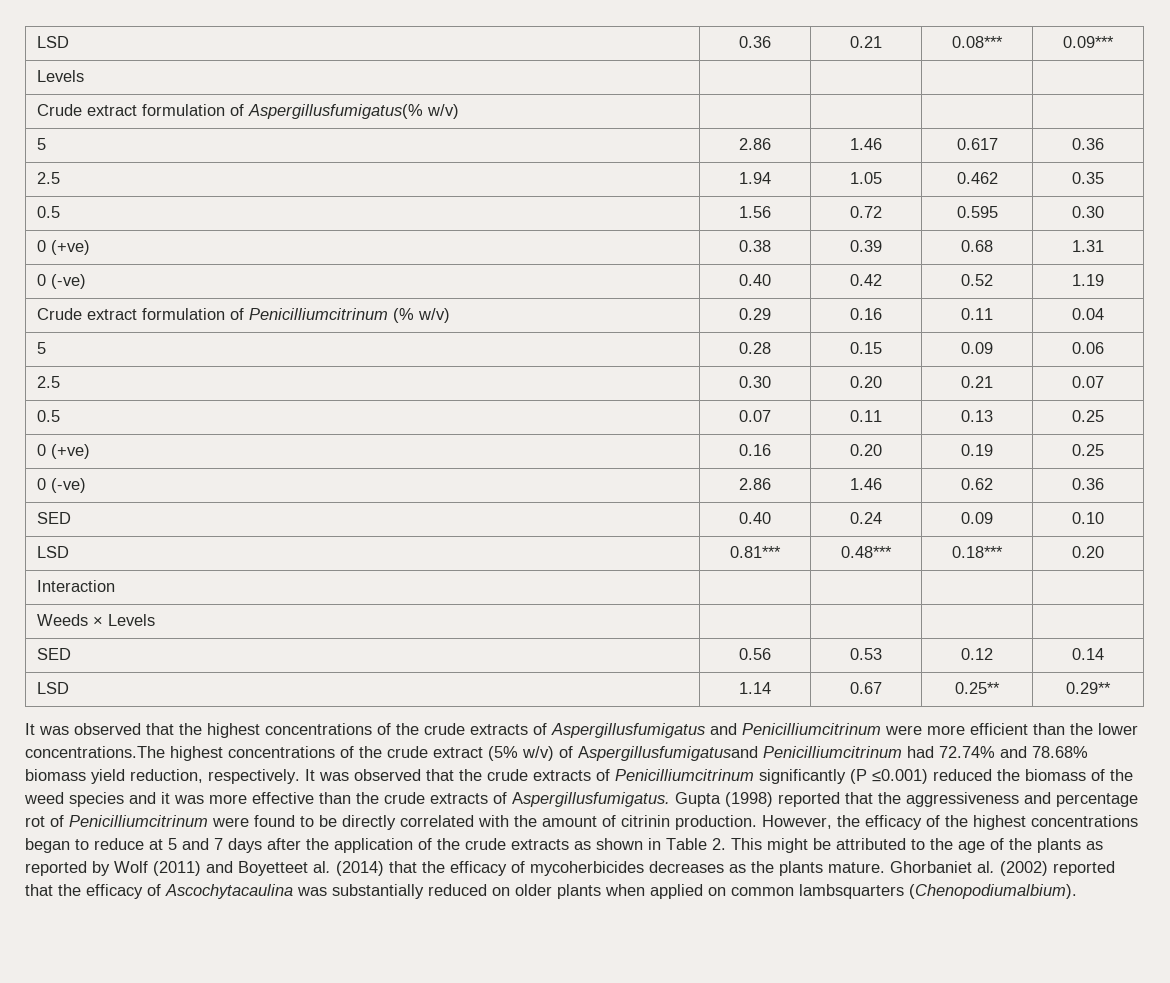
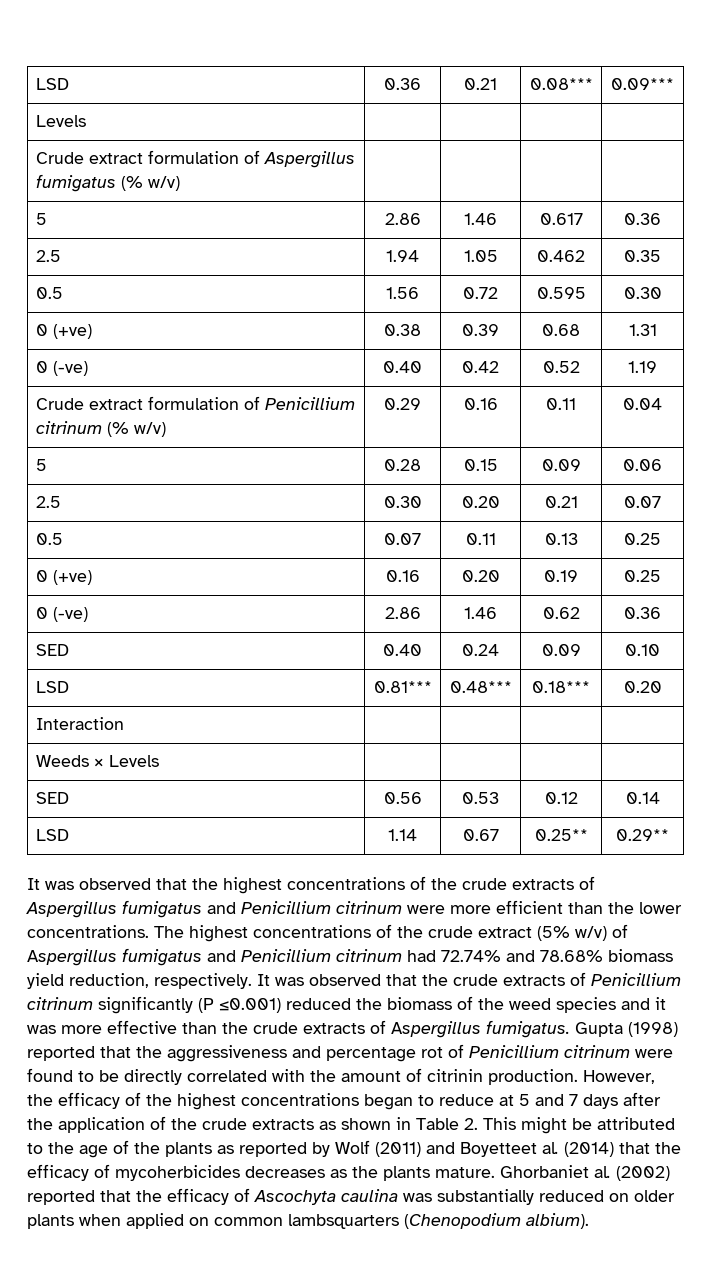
[247,104,423,119] Aspergillusfumigatus(% -> [263,151,355,168] [35,174,143,192] Aspergillus fumigatus (%
[248,308,388,320] Penicilliumcitrinum -> [264,397,355,410] [35,421,102,434] Penicillium citrinum
[551,723,881,738] Aspergillusfumigatus and Penicilliumcitrinum -> [26,900,402,918] Aspergillus fumigatus and Penicillium citrinum
[25,746,165,758] concentrations.The -> [27,925,184,938] concentrations. The
[578,746,902,761] Aspergillusfumigatusand Penicilliumcitrinum -> [27,948,402,966] Aspergillus fumigatus and Penicillium citrinum
[615,769,754,781] Penicilliumcitrinum -> [591,973,681,986] [27,997,93,1010] Penicillium citrinum
[512,792,670,807] Aspergillusfumigatus. -> [391,1020,570,1038] Aspergillus fumigatus.
[69,815,208,827] Penicilliumcitrinum -> [469,1045,630,1058] Penicillium citrinum
[165,884,293,899] Ascochytacaulina -> [254,1189,398,1205] Ascochyta caulina
[909,884,1077,899] (Chenopodiumalbium). -> [404,1213,589,1229] (Chenopodium albium).

